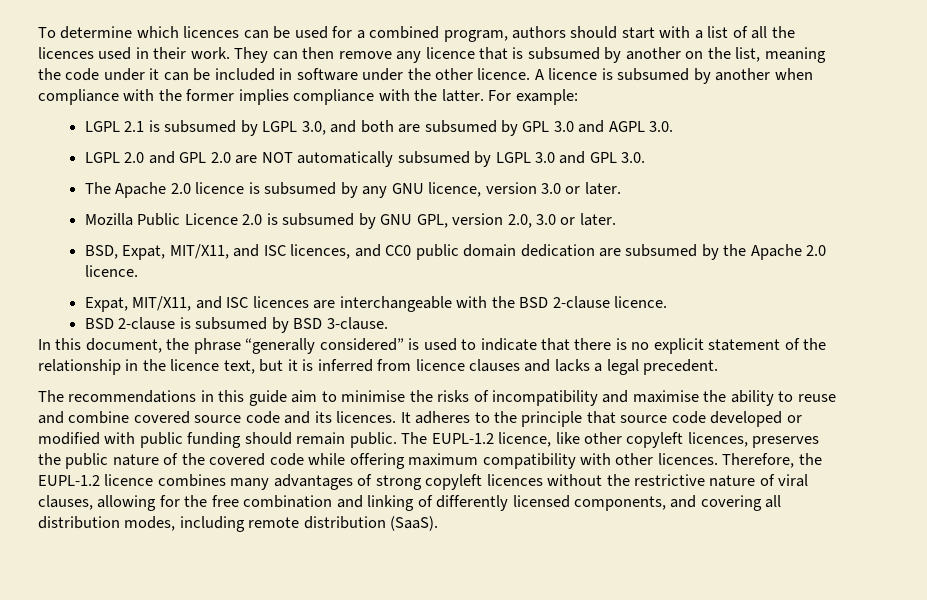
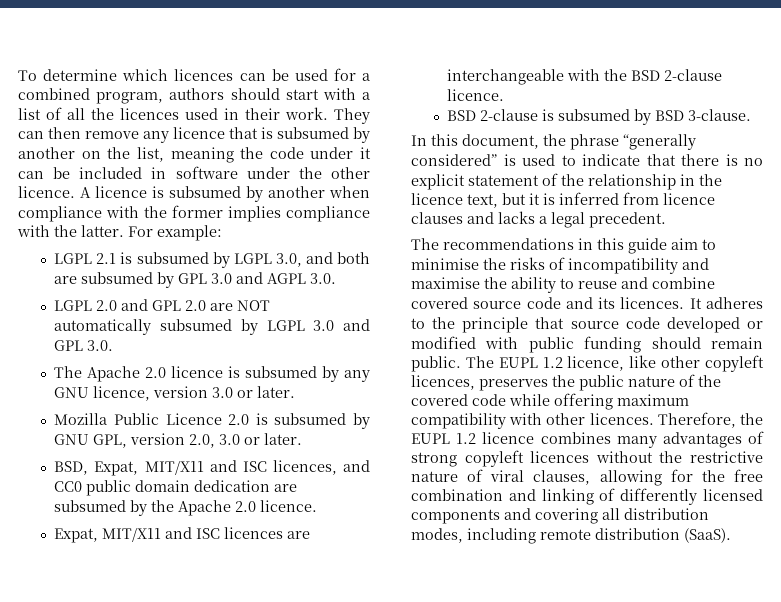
[169,244,229,259] MIT/X11, -> [144,461,204,475] MIT/X11
[132,296,192,311] MIT/X11, -> [102,528,162,542] MIT/X11
[431,433,494,444] EUPL-1.2 -> [498,357,563,368] EUPL 1.2
[38,475,100,486] EUPL-1.2 -> [411,433,477,444] EUPL 1.2
[574,496,667,511] components, -> [411,509,500,524] components

